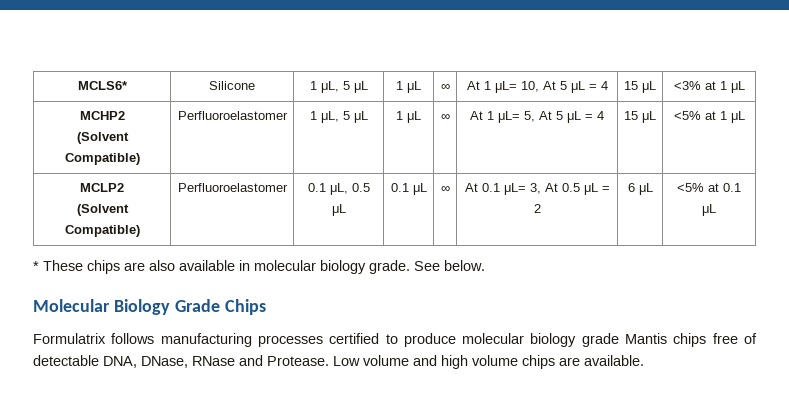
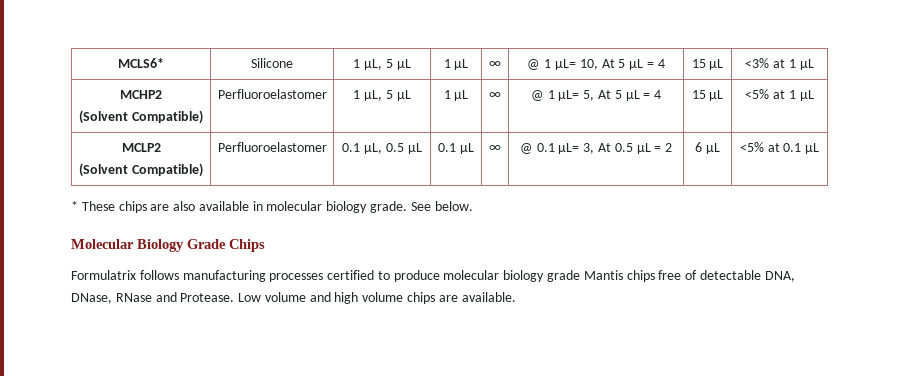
[466,81,480,90] At -> [527,59,541,70] @
[470,111,483,120] At -> [530,90,544,101] @
[464,183,478,192] At -> [519,143,533,154] @

